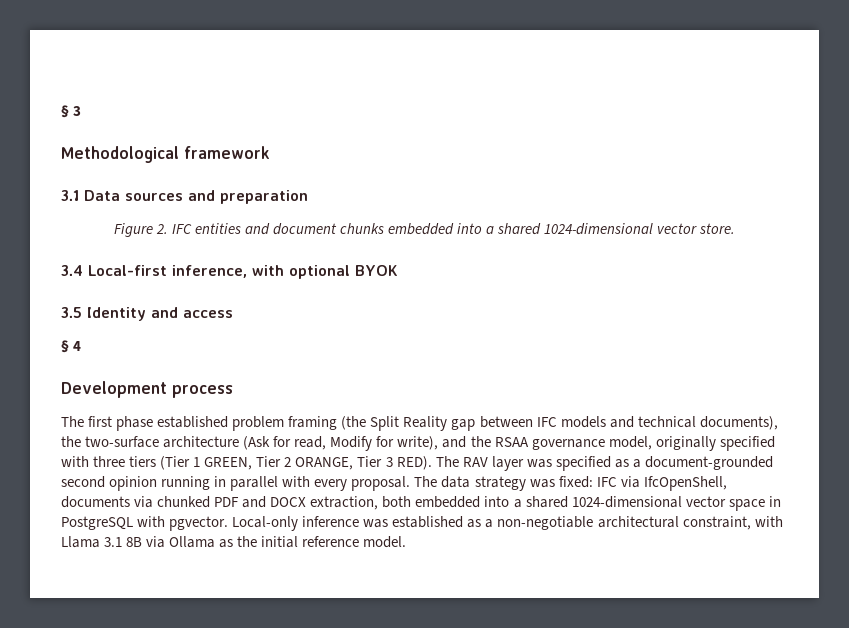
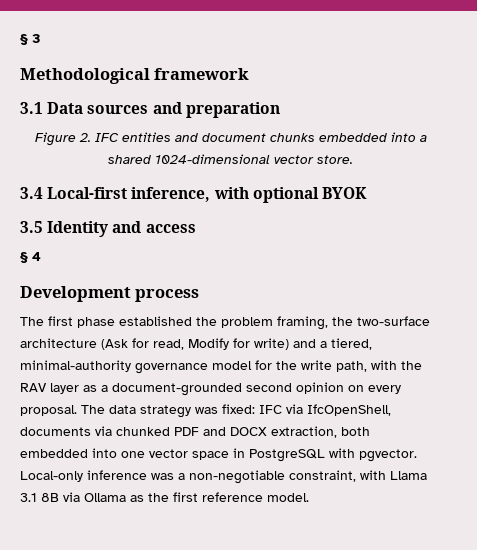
[232,416,778,431] problem framing (the Split Reality gap between IFC models and technical documents), -> [196,316,328,330] the problem framing,
[397,436,775,451] [61,456,611,471] write), and the RSAA governance model, originally specified with three tiers (Tier 1 GREEN, Tier 2 ORANGE, Tier 3 RED). The RAV layer was specified -> [254,338,372,350] [20,360,422,374] [20,383,79,394] write) and a tiered, minimal-authority governance model for the write path, with the RAV layer
[161,476,311,491] running in parallel with -> [348,385,364,392] on
[513,496,682,508] a shared 1024-dimensional -> [121,451,145,458] one
[392,516,482,528] established as -> (174, 476) none
[597,516,679,528] architectural -> (285, 477) none
[261,536,299,548] initial -> [173,492,198,502] first

